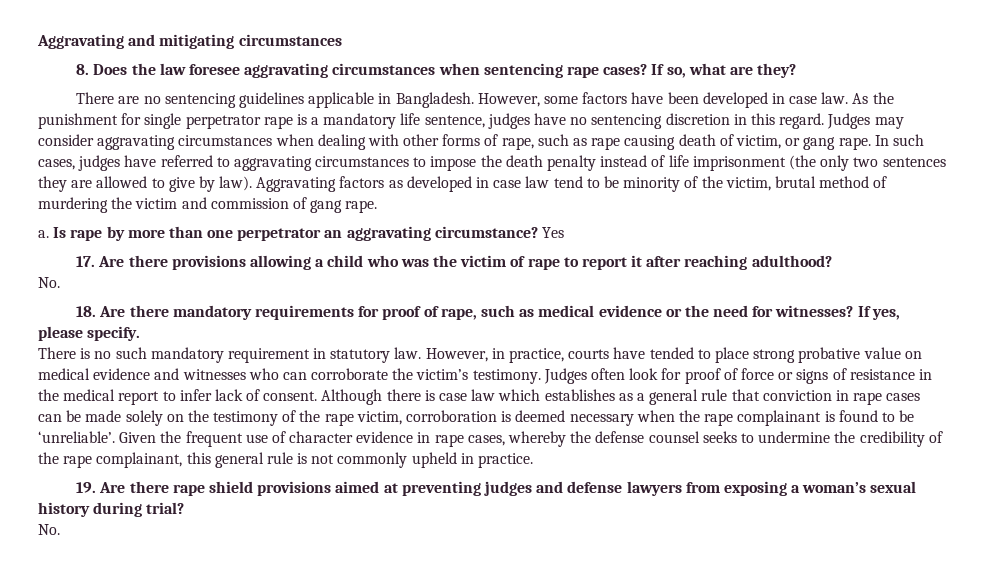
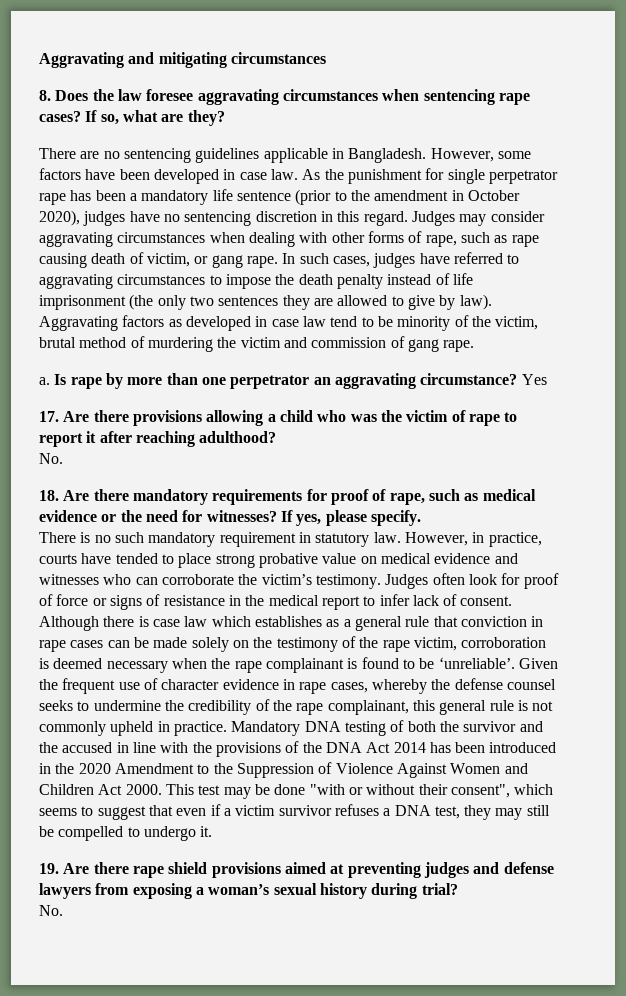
[296,114,307,125] is -> [70,190,126,201] has been
[424,115,485,128] sentence, -> [236,189,520,205] [39,210,80,226] sentence (prior to the amendment in October 2020),
(534, 460) none -> [231,720,543,736] [39,741,557,757] [39,762,528,778] [39,784,554,799] [39,804,550,820] [39,826,213,841] Mandatory DNA testing of both the survivor and the accused in line with the provisions of the DNA Act 2014 has been introduced in the 2020 Amendment to the Suppression of Violence Against Women and Children Act 2000. This test may be done "with or without their consent", which seems to suggest that even if a victim survivor refuses a DNA test, they may still be compelled to undergo it.

